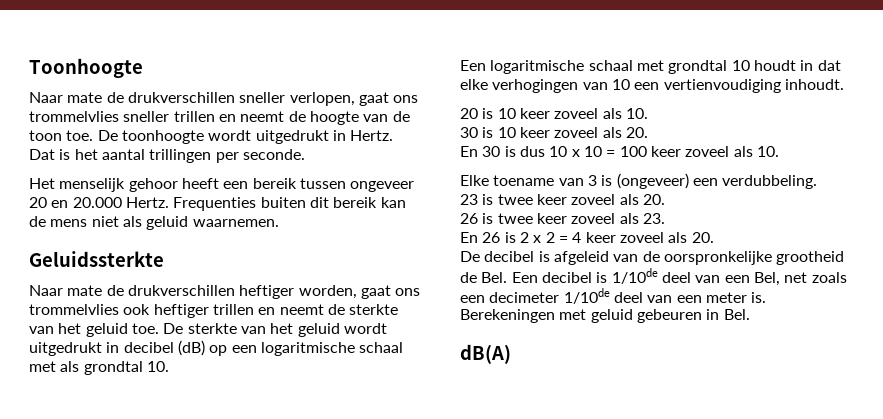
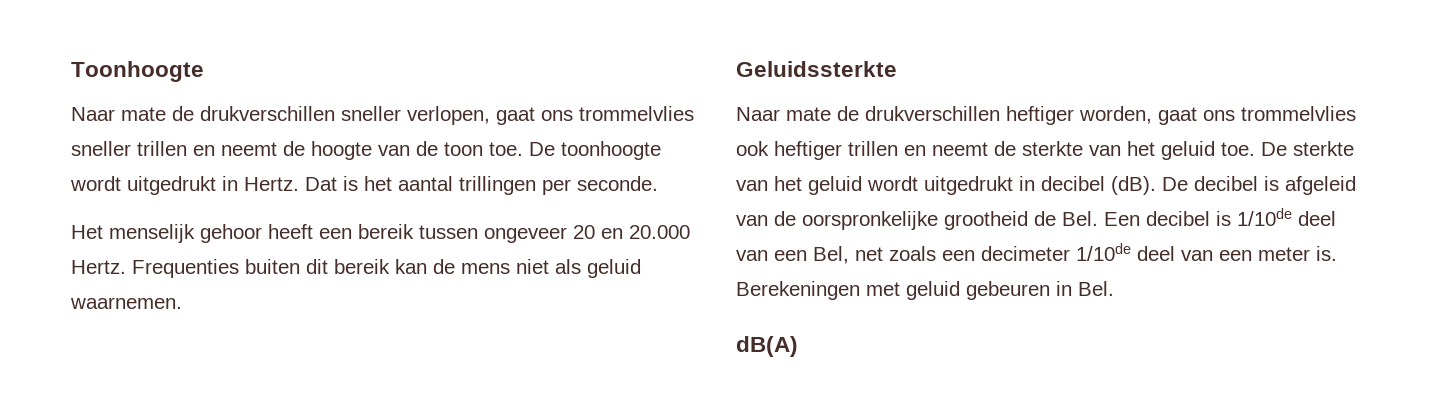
[177,340,404,356] [29,361,169,375] [460,60,841,74] [460,79,844,93] [460,108,648,119] [460,127,648,138] [460,146,779,157] [460,173,818,189] [460,194,665,205] [460,213,665,224] [460,232,714,243] (dB) op een logaritmische schaal met als grondtal 10. // Een logaritmische schaal met grondtal 10 houdt in dat elke verhogingen van 10 een vertienvoudiging inhoudt. // 20 is 10 keer zoveel als 10. // 30 is 10 keer zoveel als 20. // En 30 is dus 10 x 10 = 100 keer zoveel als 10. // Elke toename van 3 is (ongeveer) een verdubbeling. // 23 is twee keer zoveel als 20. // 26 is twee keer zoveel als 23. // En 26 is 2 x 2 = 4 keer zoveel als 20. // -> [1111,176,1156,195] (dB).

